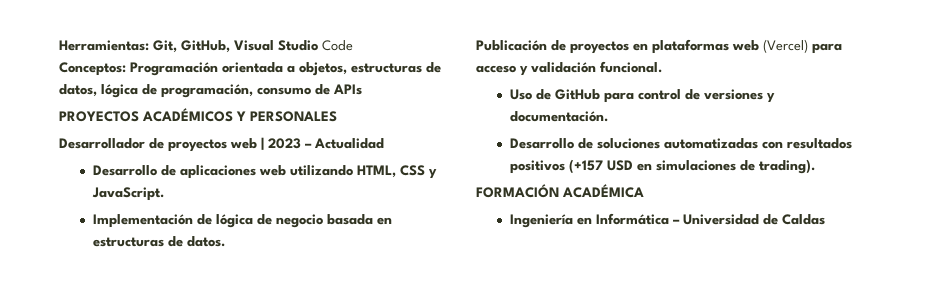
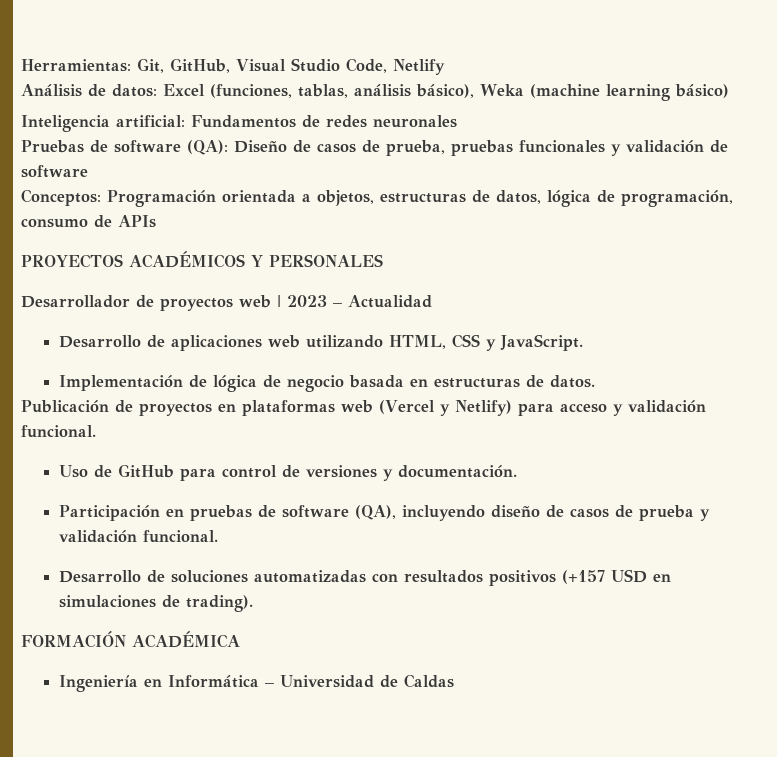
[322,40,353,51] Code -> [346,58,445,75] [21,84,729,101] [21,115,457,132] [21,140,728,156] [21,165,88,178] Code, Netlify // Análisis de datos: Excel (funciones, tablas, análisis básico), Weka (machine learning básico) // Inteligencia artificial: Fundamentos de redes neuronales // Pruebas de software (QA): Diseño de casos de prueba, pruebas funcionales y validación de software
[763,39,808,53] (Vercel) -> [379,400,512,416] (Vercel y Netlify)
(609, 116) none -> [59,505,711,521] [59,530,219,543] // Participación en pruebas de software (QA), incluyendo diseño de casos de prueba y validación funcional.

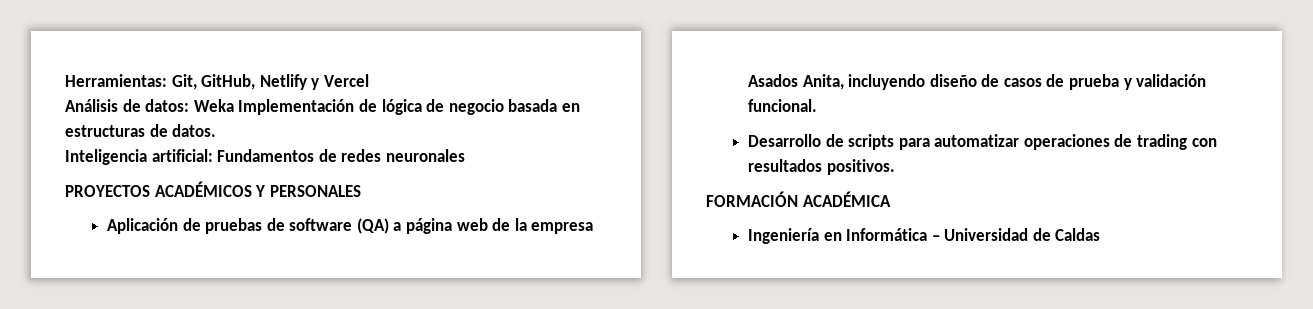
[236,58,387,73] Visual Studio Code, -> (256, 82) none
(445, 67) none -> [311,74,369,90] y Vercel
[163,84,729,101] [21,115,457,132] [21,140,728,156] [21,165,88,178] [21,189,733,207] [21,215,156,228] [21,251,383,268] [21,295,432,311] [59,334,584,351] Excel (funciones, tablas, análisis básico), Weka (machine learning básico) // Inteligencia artificial: Fundamentos de redes neuronales // Pruebas de software (QA): Diseño de casos de prueba, pruebas funcionales y validación de software // Conceptos: Programación orientada a objetos, estructuras de datos, lógica de programación, consumo de APIs // PROYECTOS ACADÉMICOS Y PERSONALES // Desarrollador de proyectos web | 2023 – Actualidad // Desarrollo de aplicaciones web utilizando HTML, CSS y JavaScript. // -> [193,99,234,112] Weka
[21,400,706,416] [21,425,96,438] [59,464,518,481] [59,505,397,521] Publicación de proyectos en plataformas web (Vercel y Netlify) para acceso y validación funcional. // Uso de GitHub para control de versiones y documentación. // Participación en pruebas de software (QA), -> [65,149,465,165] [65,181,361,197] [106,218,594,234] [747,74,844,90] Inteligencia artificial: Fundamentos de redes neuronales // PROYECTOS ACADÉMICOS Y PERSONALES // Aplicación de pruebas de software (QA) a página web de la empresa Asados Anita,
[171,569,672,586] [59,595,254,612] soluciones automatizadas con resultados positivos (+157 USD en simulaciones de trading). -> [848,134,1217,150] [747,159,895,175] scripts para automatizar operaciones de trading con resultados positivos.

